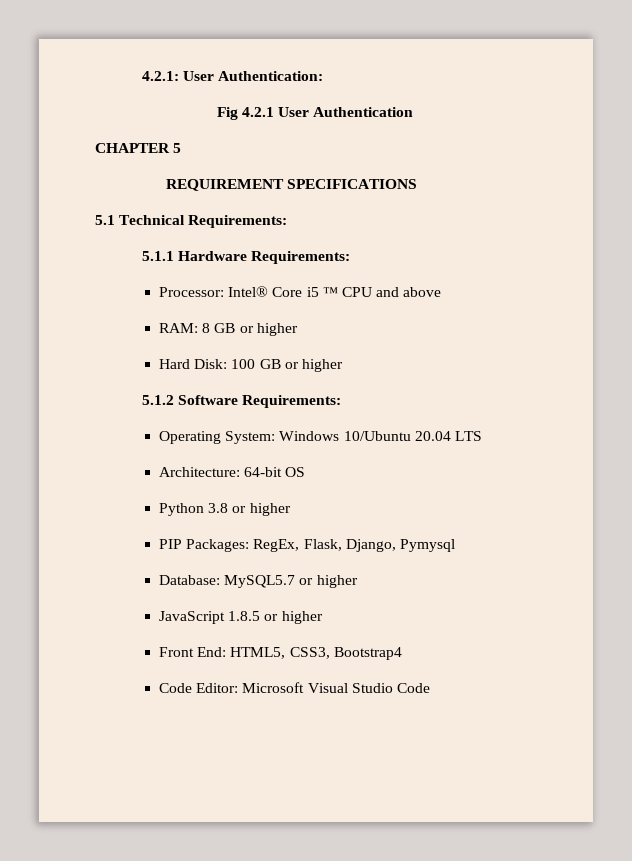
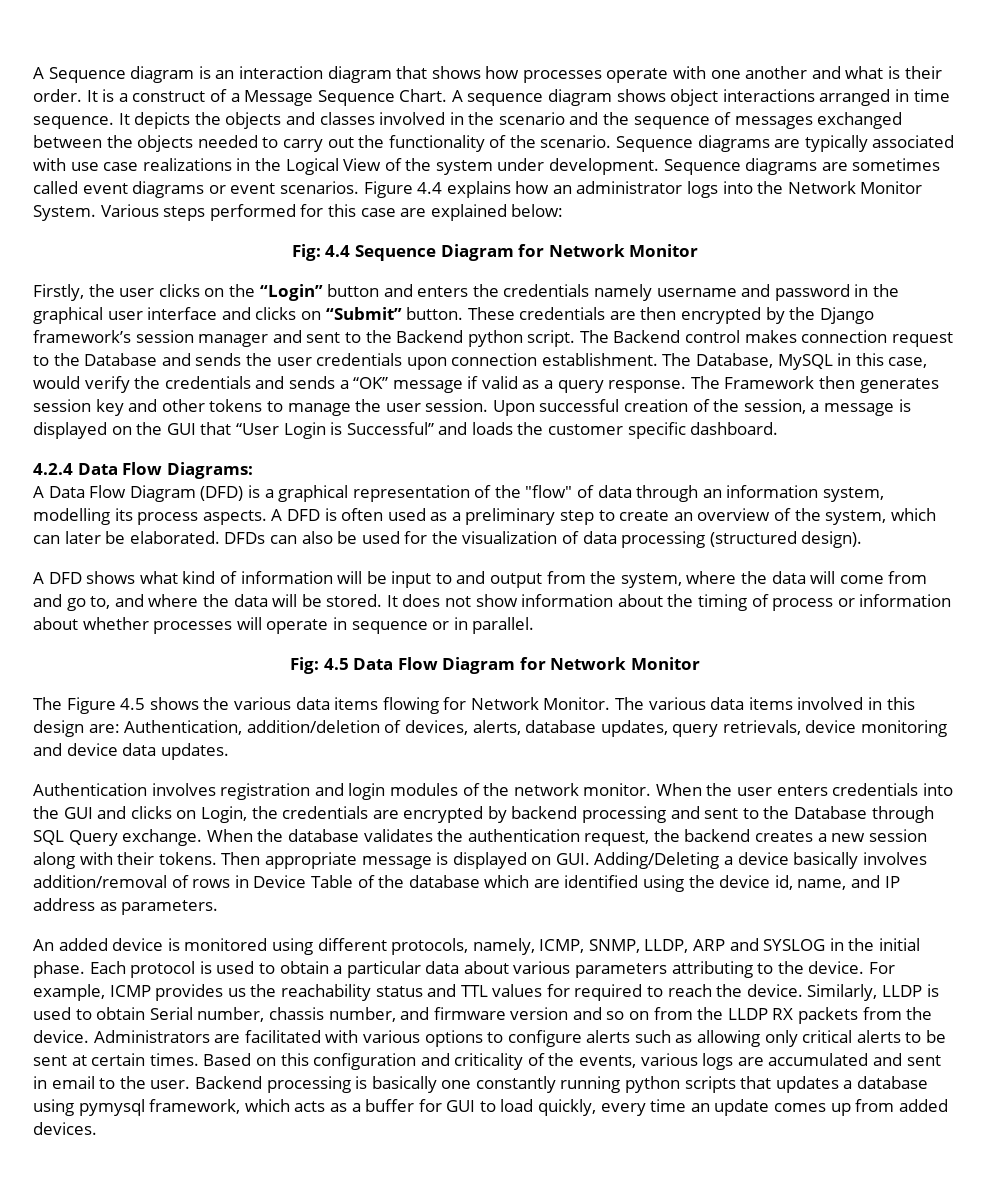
[142,71,324,81] [216,107,414,120] [95,143,182,153] [165,179,417,191] [95,215,288,228] [142,251,351,264] [159,286,442,297] [159,323,298,336] [159,359,343,372] [142,395,342,408] [159,431,482,444] [159,467,306,477] [159,503,291,516] [159,539,455,552] [159,575,358,588] [159,611,323,624] [159,647,402,660] [159,682,430,693] 4.2.1: User Authentication: // Fig 4.2.1 User Authentication // CHAPTER 5 // REQUIREMENT SPECIFICATIONS // 5.1 Technical Requirements: // 5.1.1 Hardware Requirements: // Processor: Intel® Core i5 ™ CPU and above // RAM: 8 GB or higher // Hard Disk: 100 GB or higher // 5.1.2 Software Requirements: // Operating System: Windows 10/Ubuntu 20.04 LTS // Architecture: 64-bit OS // Python 3.8 or higher // PIP Packages: RegEx, Flask, Django, Pymysql // Database: MySQL5.7 or higher // JavaScript 1.8.5 or higher // Front End: HTML5, CSS3, Bootstrap4 // Code Editor: Microsoft Visual Studio Code -> [33,66,942,83] [33,89,950,106] [33,112,903,129] [33,135,955,152] [33,158,941,175] [33,181,923,198] [33,204,564,221] [291,244,699,261] [33,284,900,301] [33,307,874,324] [33,330,953,347] [33,353,928,370] [33,376,939,393] [33,399,911,416] [33,422,779,439] [33,462,253,479] [33,485,885,502] [33,508,936,525] [33,531,863,548] [33,571,928,588] [33,594,952,611] [33,617,535,634] [289,657,701,674] [33,697,915,714] [33,720,948,737] [33,743,229,760] [33,783,953,800] [33,806,934,823] [33,829,927,846] [33,852,927,869] [33,875,900,892] [33,898,219,915] [33,938,920,955] [33,961,896,978] [33,984,939,1001] [33,1007,933,1024] [33,1030,947,1047] [33,1053,941,1070] [33,1076,929,1093] [33,1099,948,1116] [33,1122,97,1135] A Sequence diagram is an interaction diagram that shows how processes operate with one another and what is their order. It is a construct of a Message Sequence Chart. A sequence diagram shows object interactions arranged in time sequence. It depicts the objects and classes involved in the scenario and the sequence of messages exchanged between the objects needed to carry out the functionality of the scenario. Sequence diagrams are typically associated with use case realizations in the Logical View of the system under development. Sequence diagrams are sometimes called event diagrams or event scenarios. Figure 4.4 explains how an administrator logs into the Network Monitor System. Various steps performed for this case are explained below: // Fig: 4.4 Sequence Diagram for Network Monitor // Firstly, the user clicks on the “Login” button and enters the credentials namely username and password in the graphical user interface and clicks on “Submit” button. These credentials are then encrypted by the Django framework’s session manager and sent to the Backend python script. The Backend control makes connection request to the Database and sends the user credentials upon connection establishment. The Database, MySQL in this case, would verify the credentials and sends a “OK” message if valid as a query response. The Framework then generates session key and other tokens to manage the user session. Upon successful creation of the session, a message is displayed on the GUI that “User Login is Successful” and loads the customer specific dashboard. // 4.2.4 Data Flow Diagrams: // A Data Flow Diagram (DFD) is a graphical representation of the "flow" of data through an information system, modelling its process aspects. A DFD is often used as a preliminary step to create an overview of the system, which can later be elaborated. DFDs can also be used for the visualization of data processing (structured design). // A DFD shows what kind of information will be input to and output from the system, where the data will come from and go to, and where the data will be stored. It does not show information about the timing of process or information about whether processes will operate in sequence or in parallel. // Fig: 4.5 Data Flow Diagram for Network Monitor // The Figure 4.5 shows the various data items flowing for Network Monitor. The various data items involved in this design are: Authentication, addition/deletion of devices, alerts, database updates, query retrievals, device monitoring and device data updates. // Authentication involves registration and login modules of the network monitor. When the user enters credentials into the GUI and clicks on Login, the credentials are encrypted by backend processing and sent to the Database through SQL Query exchange. When the database validates the authentication request, the backend creates a new session along with their tokens. Then appropriate message is displayed on GUI. Adding/Deleting a device basically involves addition/removal of rows in Device Table of the database which are identified using the device id, name, and IP address as parameters. // An added device is monitored using different protocols, namely, ICMP, SNMP, LLDP, ARP and SYSLOG in the initial phase. Each protocol is used to obtain a particular data about various parameters attributing to the device. For example, ICMP provides us the reachability status and TTL values for required to reach the device. Similarly, LLDP is used to obtain Serial number, chassis number, and firmware version and so on from the LLDP RX packets from the device. Administrators are facilitated with various options to configure alerts such as allowing only critical alerts to be sent at certain times. Based on this configuration and criticality of the events, various logs are accumulated and sent in email to the user. Backend processing is basically one constantly running python scripts that updates a database using pymysql framework, which acts as a buffer for GUI to load quickly, every time an update comes up from added devices.

